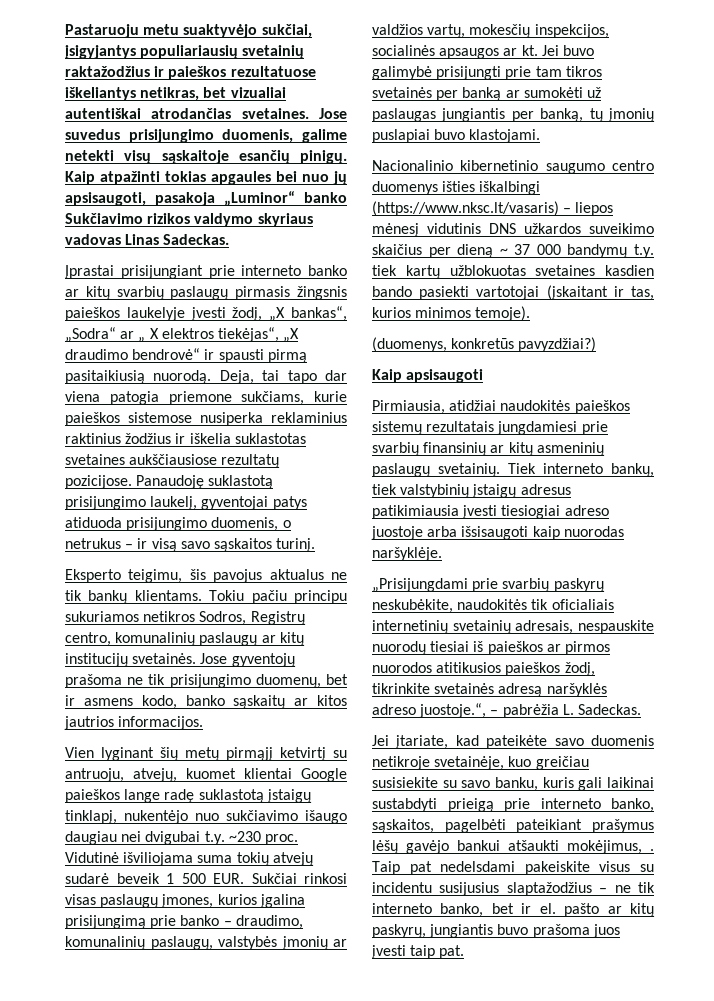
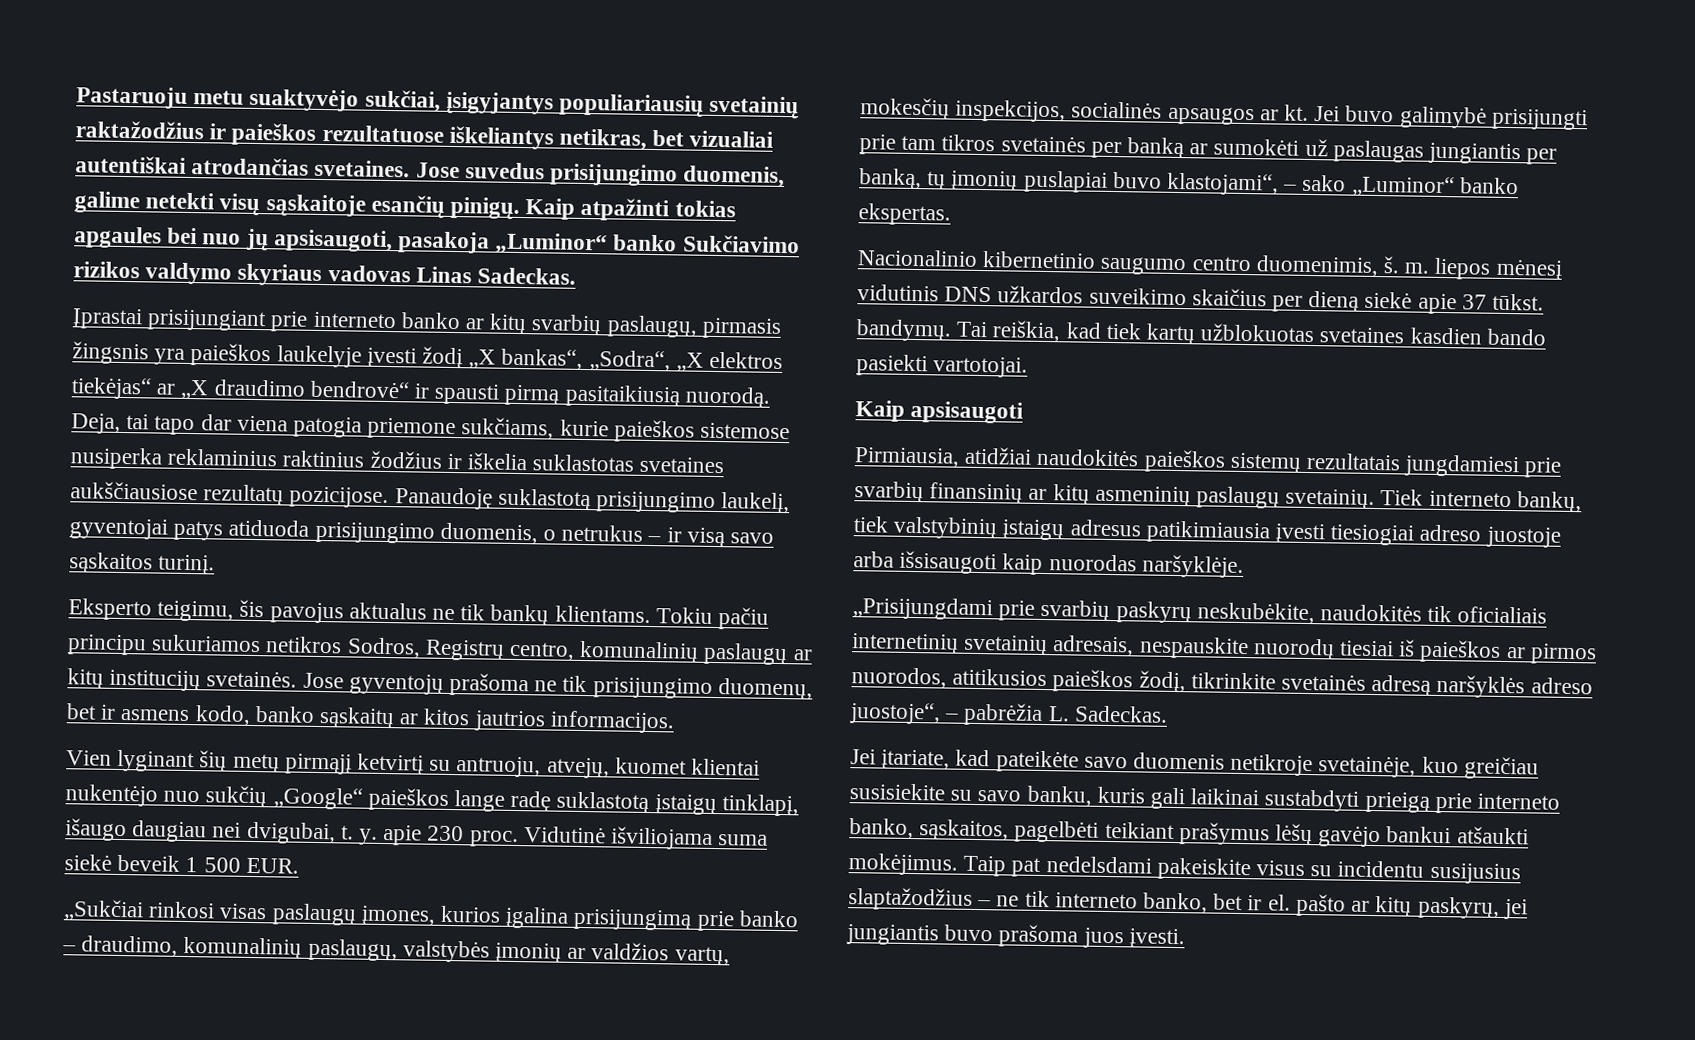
[170,286,230,300] paslaugų -> [606,315,698,338] paslaugų,
(347, 293) none -> [154,348,186,365] yra
[232,307,263,321] žodį, -> [422,346,464,370] žodį
[65,327,279,342] „Sodra“ ar „ X elektros tiekėjas“, -> [588,350,784,372] [71,377,176,400] „Sodra“, „X elektros tiekėjas“ ar
[301,768,347,782] Google -> [65,784,363,810] nukentėjo nuo sukčių „Google“
[124,810,347,824] [65,831,261,845] nukentėjo nuo sukčiavimo išaugo daugiau nei dvigubai t.y. ~230 -> [65,818,465,846] išaugo daugiau nei dvigubai, t. y. apie 230
[236,852,314,866] [65,873,109,884] tokių atvejų sudarė -> [64,854,112,871] siekė
[251,873,297,884] Sukčiai -> [63,899,144,922] // „Sukčiai
[469,129,541,143] klastojami. -> [1166,172,1519,198] [858,203,951,226] klastojami“, – sako „Luminor“ banko ekspertas.
[372,181,541,195] [372,201,572,216] duomenys išties iškalbingi (https://www.nksc.lt/vasaris) – -> [1255,255,1430,278] duomenimis, š. m.
[499,244,654,258] ~ 37 000 bandymų t.y. -> [1364,291,1545,315] [856,319,1102,343] siekė apie 37 tūkst. bandymų. Tai reiškia, kad
[476,285,654,300] [372,306,531,321] [372,337,597,352] vartotojai (įskaitant ir tas, kurios minimos temoje). // (duomenys, konkretūs pavyzdžiai?) -> [933,356,1029,378] vartotojai.
[372,662,432,673] nuorodos -> [851,667,947,689] nuorodos,
[419,703,487,718] juostoje.“, -> [849,702,941,725] juostoje“,
[516,819,583,833] pateikiant -> [1104,821,1175,839] teikiant
[567,840,654,854] mokėjimus, . -> [848,853,958,876] mokėjimus.
(426, 931) none -> [1503,899,1528,920] jei
[372,945,465,959] įvesti taip pat. -> [1128,928,1185,950] įvesti.

